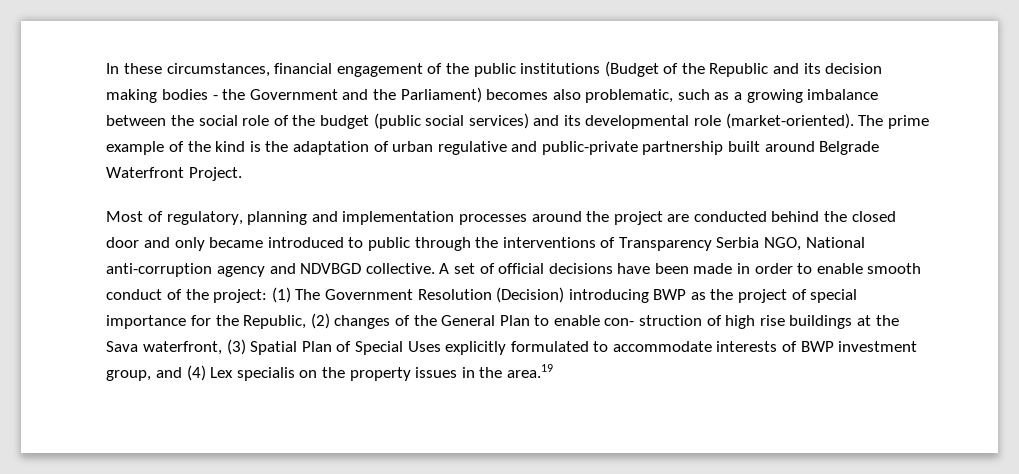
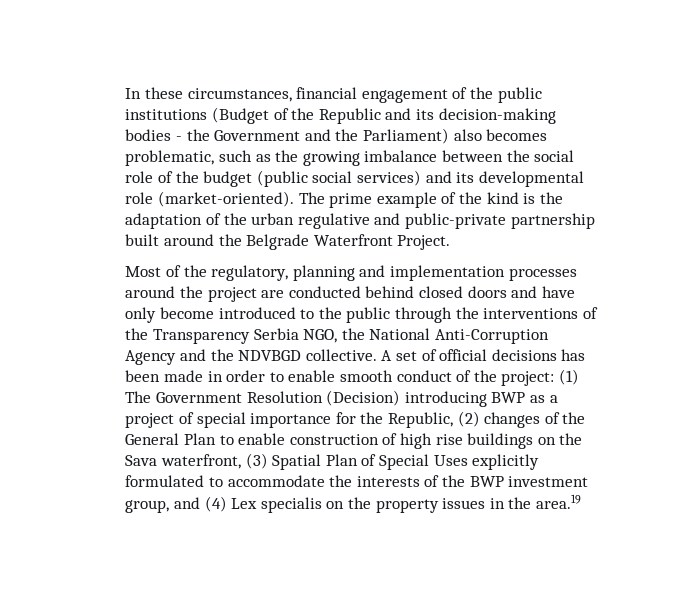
[825,63,883,74] [106,89,158,103] decision making -> [438,108,556,124] decision-making
[486,89,581,100] becomes also -> [453,129,548,141] also becomes
[734,92,743,100] a -> [275,150,299,162] the
(389, 146) none -> [223,213,247,225] the
(815, 146) none -> [218,234,242,246] the
(163, 216) none -> [183,265,207,277] the
[824,211,896,222] [106,237,264,251] the closed door and only became -> [418,286,575,298] [125,307,214,323] closed doors and have only become
(364, 242) none -> [318,307,342,319] the
(616, 242) none -> [125,328,149,340] the
[805,237,865,248] [106,263,296,277] National anti-corruption agency and -> [341,328,549,344] [125,349,234,365] the National Anti-Corruption Agency and the
[617,263,651,274] have -> [561,349,586,361] has
[710,289,734,300] the -> [549,395,558,403] a
[604,315,703,326] con- struction -> [289,434,379,445] construction
[857,315,872,326] at -> [537,437,556,445] on
(712, 346) none -> [329,475,353,487] the
(798, 346) none -> [441,475,465,487] the

